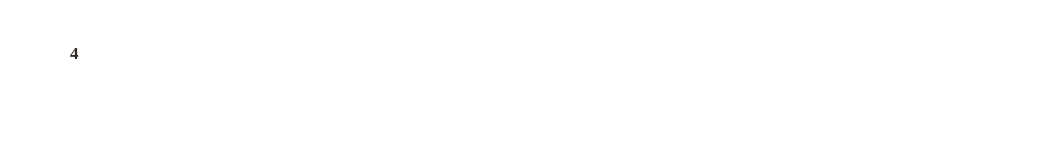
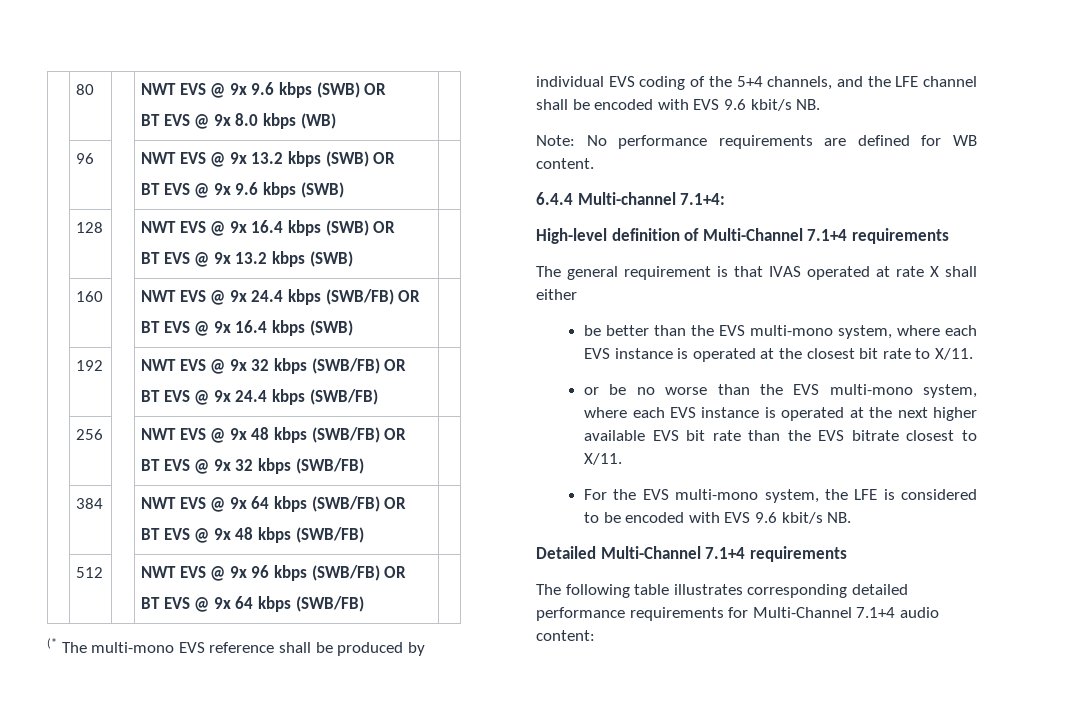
[70,48,79,59] 4 -> [76,84,95,95] [141,82,387,98] [141,113,336,129] [76,153,95,164] [141,151,396,167] [141,182,344,198] [76,222,104,233] [141,220,396,236] [141,251,353,267] [76,291,104,302] [141,289,421,305] [141,320,353,336] [76,360,104,371] [141,358,407,374] [141,389,378,405] [76,429,104,440] [141,427,407,443] [141,458,364,474] [76,498,104,509] [141,496,407,512] [141,527,364,543] [76,567,104,578] [141,565,407,581] [141,596,364,612] [47,638,425,656] [536,76,977,90] [536,99,821,111] [536,135,977,149] [536,158,594,169] [536,192,726,205] [536,228,949,244] [536,266,977,280] [536,289,577,300] [584,325,977,339] [584,348,974,362] [584,384,977,398] [584,407,978,421] [584,430,977,441] [584,453,623,465] [584,489,977,503] [584,512,852,524] [536,546,847,562] [536,584,908,598] [536,607,939,621] [536,630,595,641] | 80 | | NWT EVS @ 9x 9.6 kbps (SWB) OR // BT EVS @ 9x 8.0 kbps (WB) | // | 96 | | NWT EVS @ 9x 13.2 kbps (SWB) OR // BT EVS @ 9x 9.6 kbps (SWB) | // | 128 | | NWT EVS @ 9x 16.4 kbps (SWB) OR // BT EVS @ 9x 13.2 kbps (SWB) | // | 160 | | NWT EVS @ 9x 24.4 kbps (SWB/FB) OR // BT EVS @ 9x 16.4 kbps (SWB) | // | 192 | | NWT EVS @ 9x 32 kbps (SWB/FB) OR // BT EVS @ 9x 24.4 kbps (SWB/FB) | // | 256 | | NWT EVS @ 9x 48 kbps (SWB/FB) OR // BT EVS @ 9x 32 kbps (SWB/FB) | // | 384 | | NWT EVS @ 9x 64 kbps (SWB/FB) OR // BT EVS @ 9x 48 kbps (SWB/FB) | // | 512 | | NWT EVS @ 9x 96 kbps (SWB/FB) OR // BT EVS @ 9x 64 kbps (SWB/FB) | // (* The multi-mono EVS reference shall be produced by individual EVS coding of the 5+4 channels, and the LFE channel shall be encoded with EVS 9.6 kbit/s NB. // Note: No performance requirements are defined for WB content. // 6.4.4 Multi-channel 7.1+4: // High-level definition of Multi-Channel 7.1+4 requirements // The general requirement is that IVAS operated at rate X shall either // be better than the EVS multi-mono system, where each EVS instance is operated at the closest bit rate to X/11. // or be no worse than the EVS multi-mono system, where each EVS instance is operated at the next higher available EVS bit rate than the EVS bitrate closest to X/11. // For the EVS multi-mono system, the LFE is considered to be encoded with EVS 9.6 kbit/s NB. // Detailed Multi-Channel 7.1+4 requirements // The following table illustrates corresponding detailed performance requirements for Multi-Channel 7.1+4 audio content:

